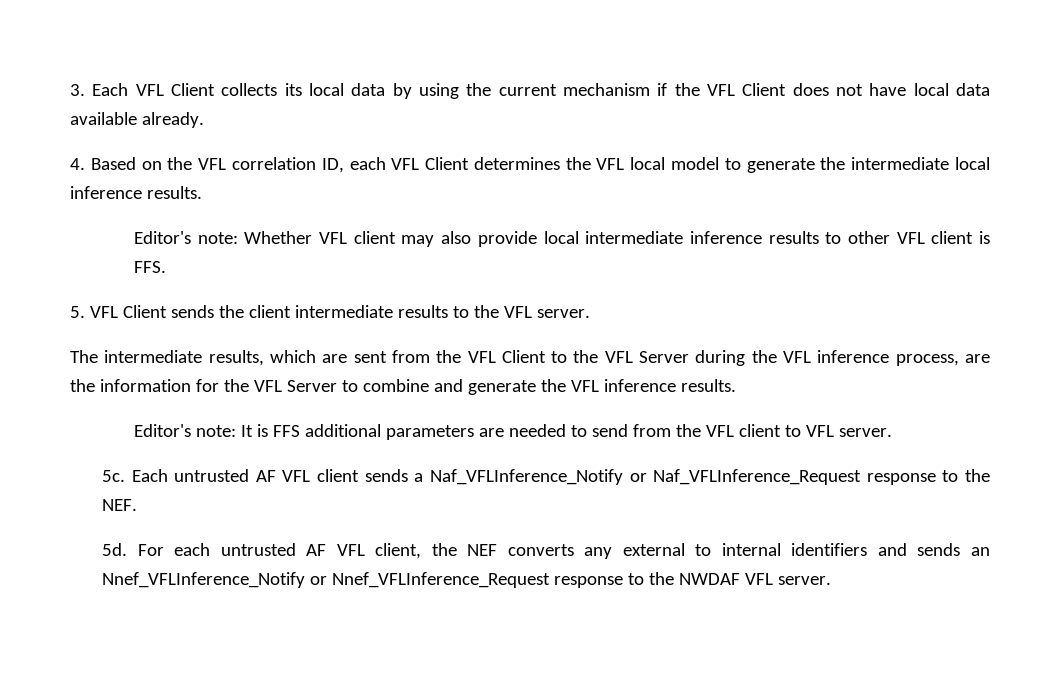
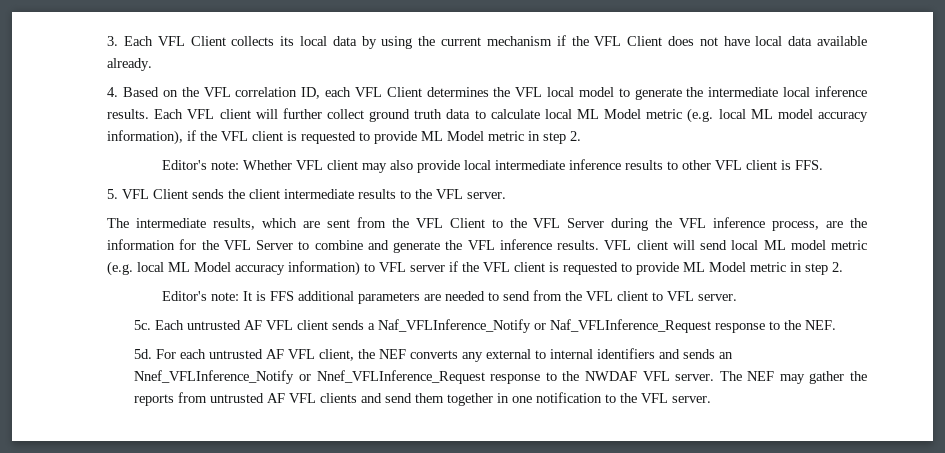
(202, 192) none -> [154,108,869,123] [107,130,582,145] Each VFL client will further collect ground truth data to calculate local ML Model metric (e.g. local ML model accuracy information), if the VFL client is requested to provide ML Model metric in step 2.
(736, 385) none -> [604,240,867,250] [107,261,844,276] VFL client will send local ML model metric (e.g. local ML Model accuracy information) to VFL server if the VFL client is requested to provide ML Model metric in step 2.
(831, 580) none -> [719,371,867,384] [134,392,712,406] The NEF may gather the reports from untrusted AF VFL clients and send them together in one notification to the VFL server.

